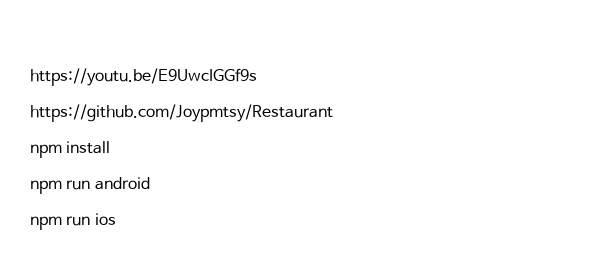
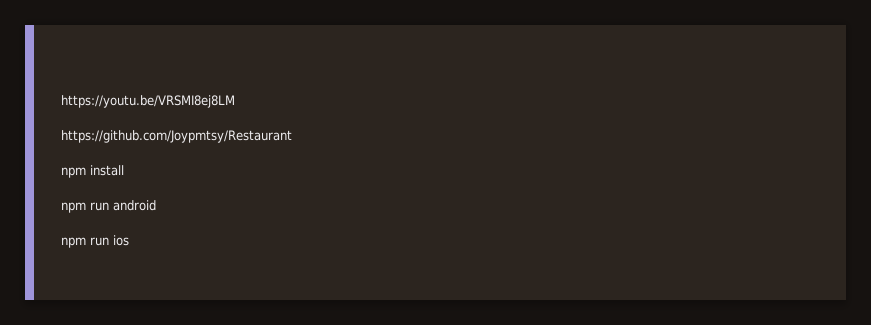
[30,68,257,86] https://youtu.be/E9UwcIGGf9s -> [61,95,235,108] https://youtu.be/VRSMI8ej8LM

